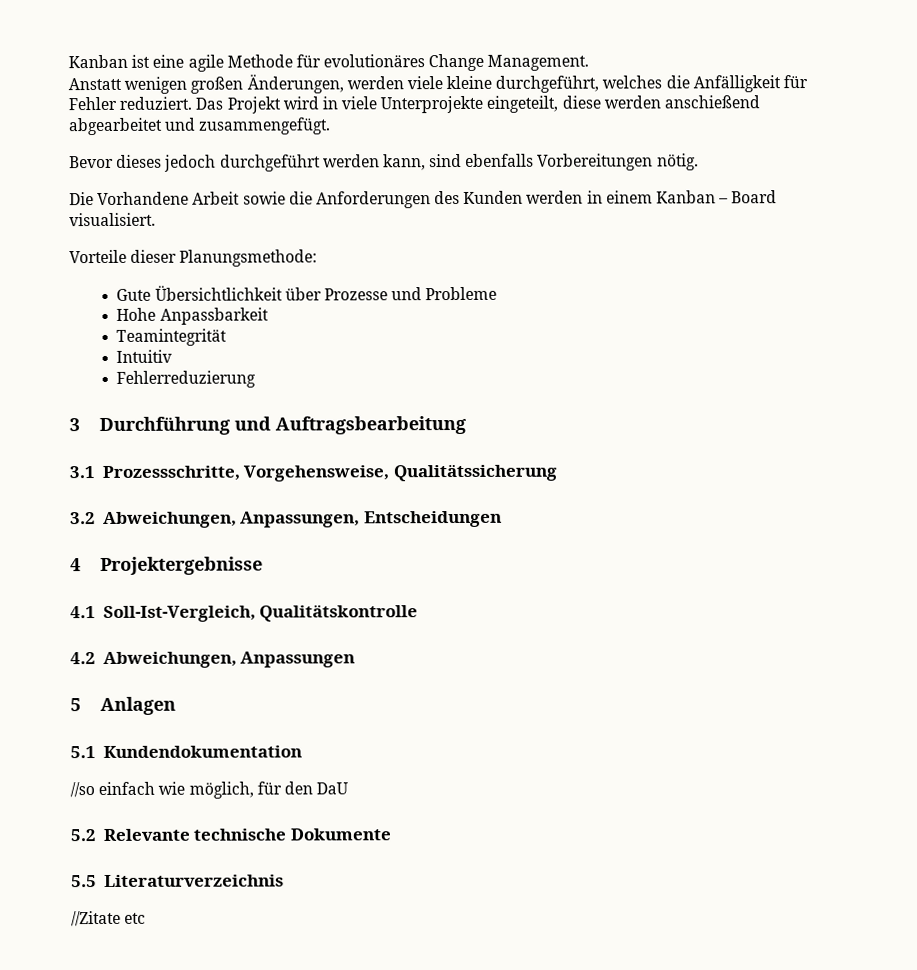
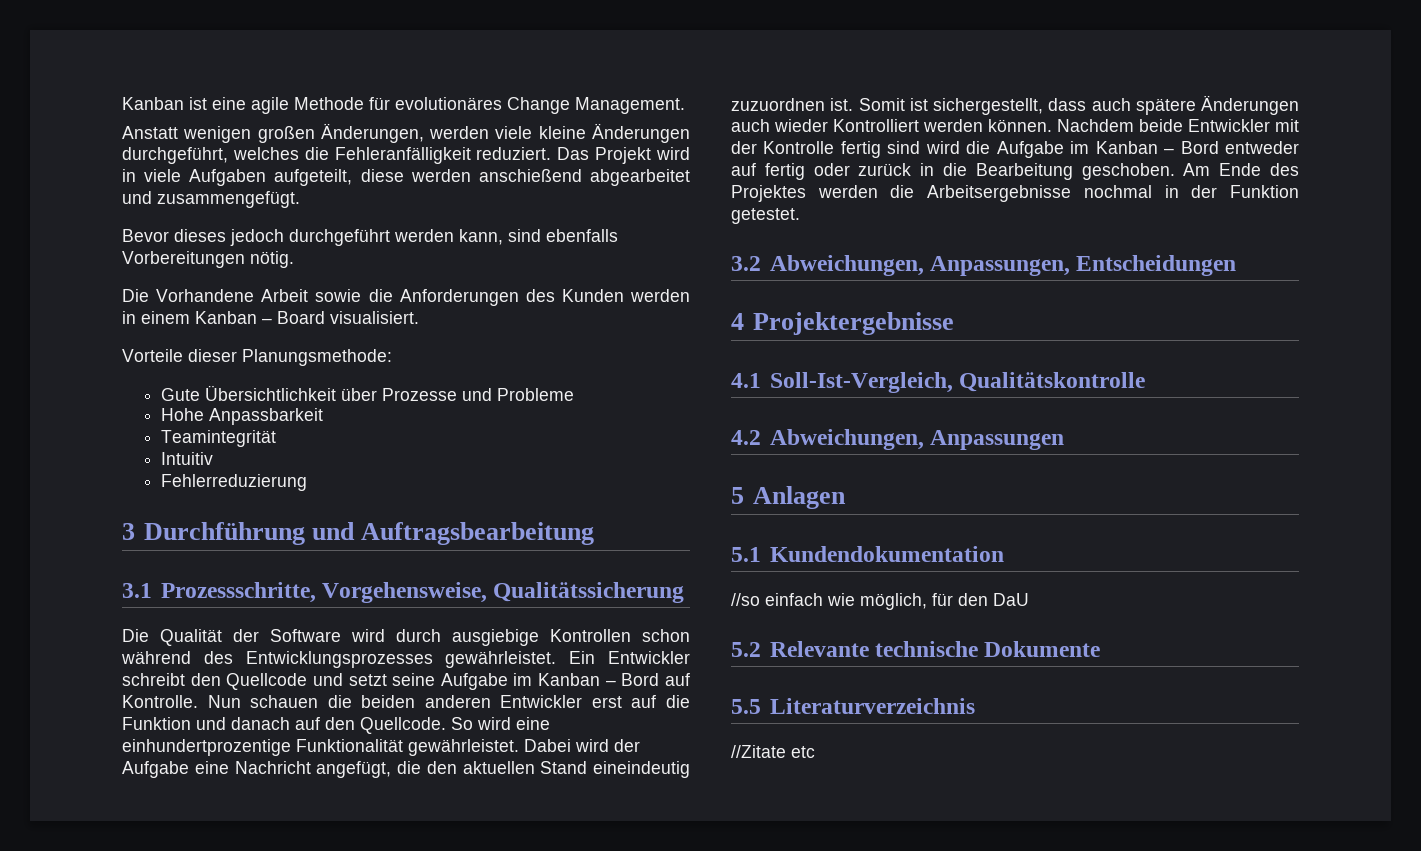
(493, 82) none -> [592,123,690,143] Änderungen
[692,75,809,93] [68,96,117,111] Anfälligkeit für Fehler -> [334,147,471,164] Fehleranfälligkeit
[380,95,559,114] Unterprojekte eingeteilt, -> [189,169,353,186] Aufgaben aufgeteilt,
(557, 472) none -> [122,629,690,646] [121,651,690,668] [122,673,690,690] [122,695,690,708] [122,717,550,734] [122,739,640,756] [122,761,690,778] [731,95,1299,115] [731,119,1299,132] [731,141,1299,158] [731,163,1299,180] [731,185,1299,202] [731,208,800,224] // Die Qualität der Software wird durch ausgiebige Kontrollen schon während des Entwicklungsprozesses gewährleistet. Ein Entwickler schreibt den Quellcode und setzt seine Aufgabe im Kanban – Bord auf Kontrolle. Nun schauen die beiden anderen Entwickler erst auf die Funktion und danach auf den Quellcode. So wird eine einhundertprozentige Funktionalität gewährleistet. Dabei wird der Aufgabe eine Nachricht angefügt, die den aktuellen Stand eineindeutig zuzuordnen ist. Somit ist sichergestellt, dass auch spätere Änderungen auch wieder Kontrolliert werden können. Nachdem beide Entwickler mit der Kontrolle fertig sind wird die Aufgabe im Kanban – Bord entweder auf fertig oder zurück in die Bearbeitung geschoben. Am Ende des Projektes werden die Arbeitsergebnisse nochmal in der Funktion getestet.

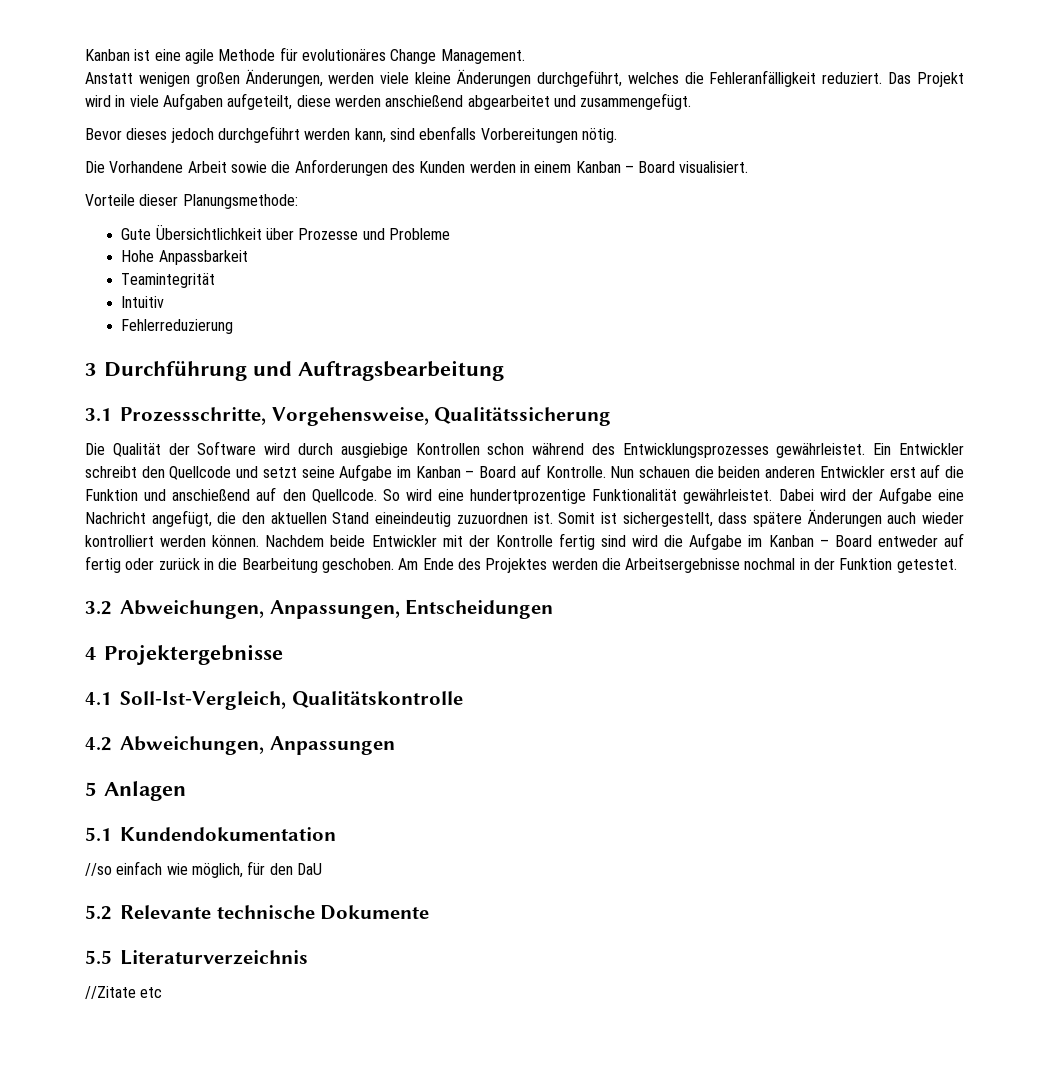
[621,673,660,686] Bord -> [479,466,517,478] Board
[231,717,290,730] danach -> [172,489,251,501] anschießend
[122,739,291,756] einhundertprozentige -> [470,489,587,504] hundertprozentige
[1091,98,1131,111] auch -> (748, 518) none
[833,119,919,132] Kontrolliert -> [85,535,154,547] kontrolliert
[1180,141,1219,154] Bord -> [834,535,872,547] Board

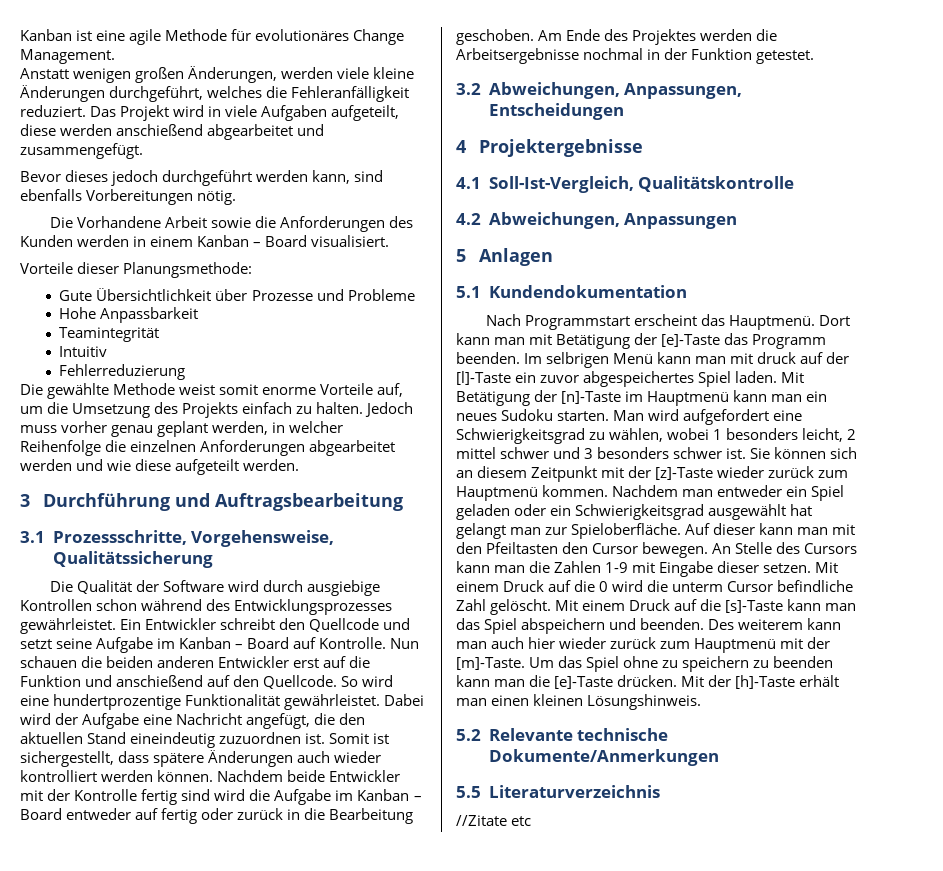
(234, 326) none -> [20,383,404,399] [20,402,414,418] [20,421,344,437] [20,440,396,456] [20,459,300,475] // Die gewählte Methode weist somit enorme Vorteile auf, um die Umsetzung des Projekts einfach zu halten. Jedoch muss vorher genau geplant werden, in welcher Reihenfolge die einzelnen Anforderungen abgearbeitet werden und wie diese aufgeteilt werden.
[85,861,322,878] //so einfach wie möglich, für den DaU -> [486,314,851,330] [456,333,827,349] [456,352,850,368] [456,371,805,387] [456,390,828,406] [456,409,803,425] [456,428,857,444] [456,447,858,459] [456,466,849,482] [456,485,845,501] [456,504,813,520] [456,523,856,539] [456,542,858,558] [456,561,839,577] [456,580,854,592] [456,599,857,615] [456,618,842,634] [456,637,831,653] [456,656,834,672] [456,675,840,689] [456,694,702,710] Nach Programmstart erscheint das Hauptmenü. Dort kann man mit Betätigung der [e]-Taste das Programm beenden. Im selbrigen Menü kann man mit druck auf der [l]-Taste ein zuvor abgespeichertes Spiel laden. Mit Betätigung der [n]-Taste im Hauptmenü kann man ein neues Sudoku starten. Man wird aufgefordert eine Schwierigkeitsgrad zu wählen, wobei 1 besonders leicht, 2 mittel schwer und 3 besonders schwer ist. Sie können sich an diesem Zeitpunkt mit der [z]-Taste wieder zurück zum Hauptmenü kommen. Nachdem man entweder ein Spiel geladen oder ein Schwierigkeitsgrad ausgewählt hat gelangt man zur Spieloberfläche. Auf dieser kann man mit den Pfeiltasten den Cursor bewegen. An Stelle des Cursors kann man die Zahlen 1-9 mit Eingabe dieser setzen. Mit einem Druck auf die 0 wird die unterm Cursor befindliche Zahl gelöscht. Mit einem Druck auf die [s]-Taste kann man das Spiel abspeichern und beenden. Des weiterem kann man auch hier wieder zurück zum Hauptmenü mit der [m]-Taste. Um das Spiel ohne zu speichern zu beenden kann man die [e]-Taste drücken. Mit der [h]-Taste erhält man einen kleinen Lösungshinweis.
[320,905,430,920] Dokumente -> [488,749,719,766] Dokumente/Anmerkungen

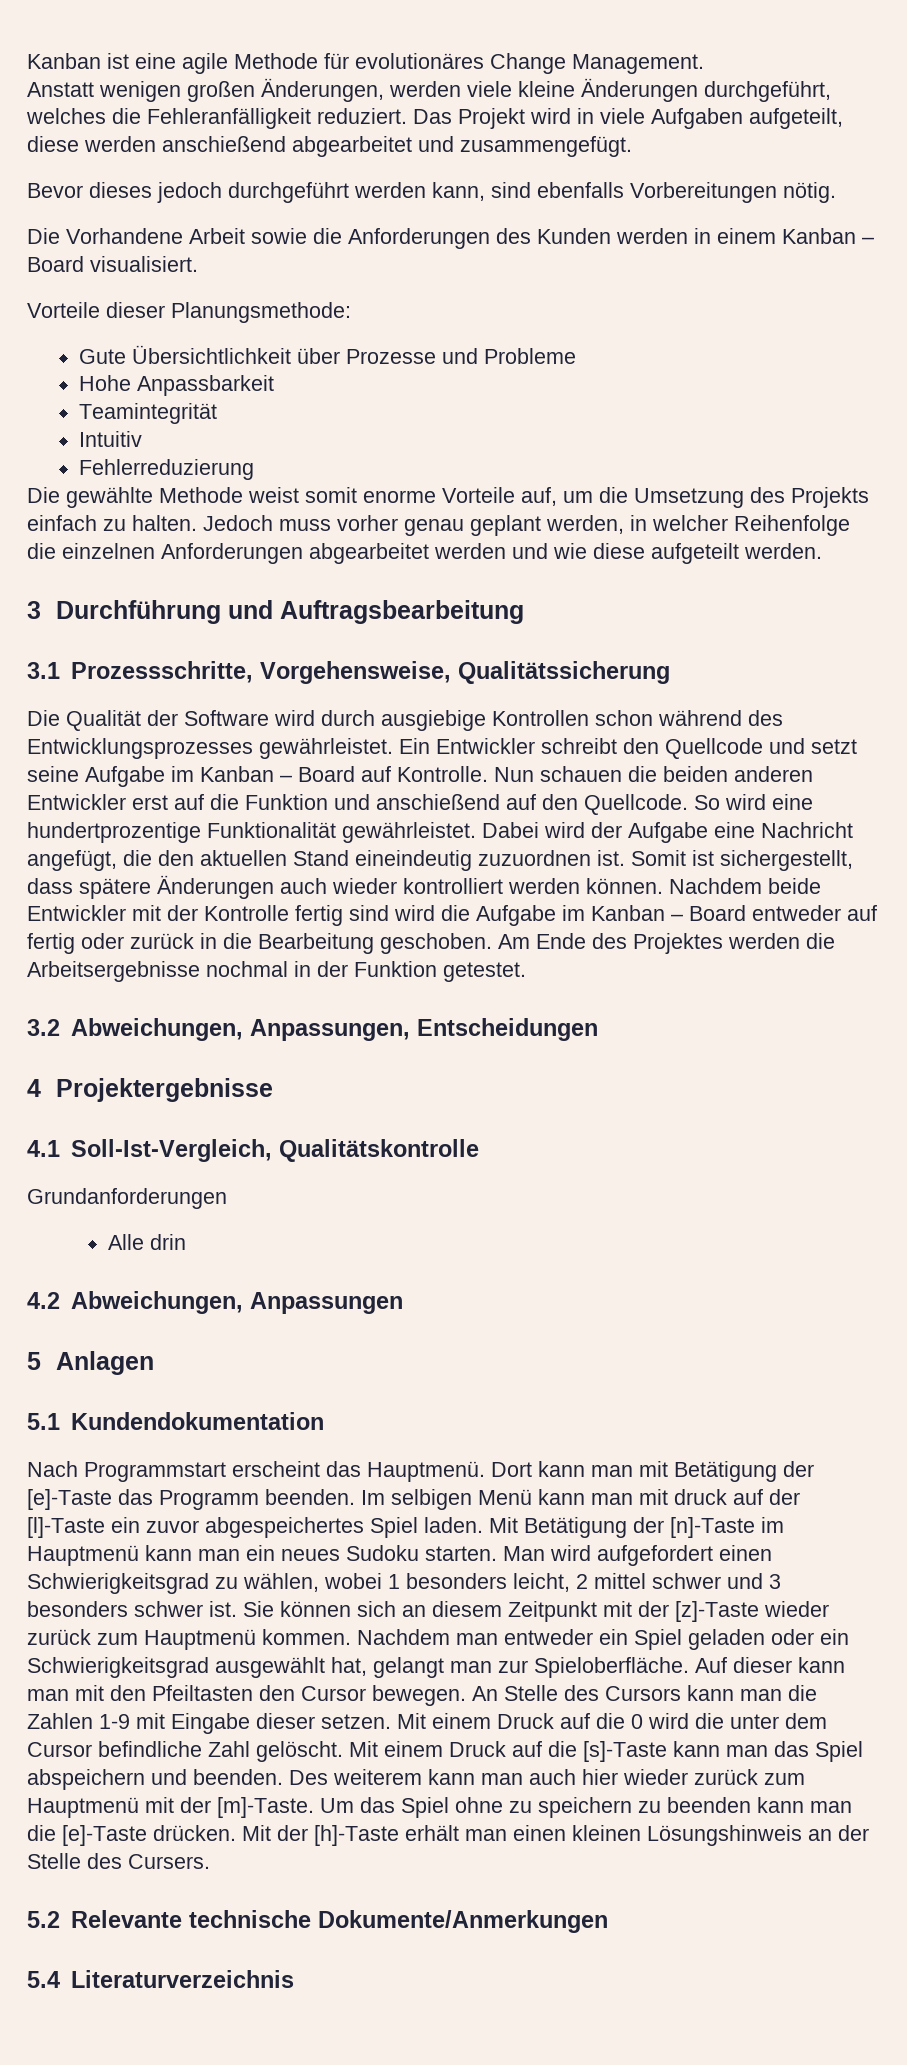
(794, 184) none -> [27,1188,227,1209] [108,1234,187,1250] // Grundanforderungen // Alle drin
[546,352,610,368] selbrigen -> [391,1489,472,1510] selbigen
[773,410,803,421] eine -> [719,1545,772,1561] einen
[790,504,813,516] hat -> [331,1657,367,1676] hat,
[672,582,724,592] unterm -> [730,1713,827,1729] unter dem
[587,694,702,710] Lösungshinweis. -> [647,1825,869,1846] [27,1853,210,1869] Lösungshinweis an der Stelle des Cursers.
[456,786,481,798] 5.5 -> [27,1971,60,1988] 5.4
[456,815,532,826] // //Zitate etc -> (294, 1979) none

